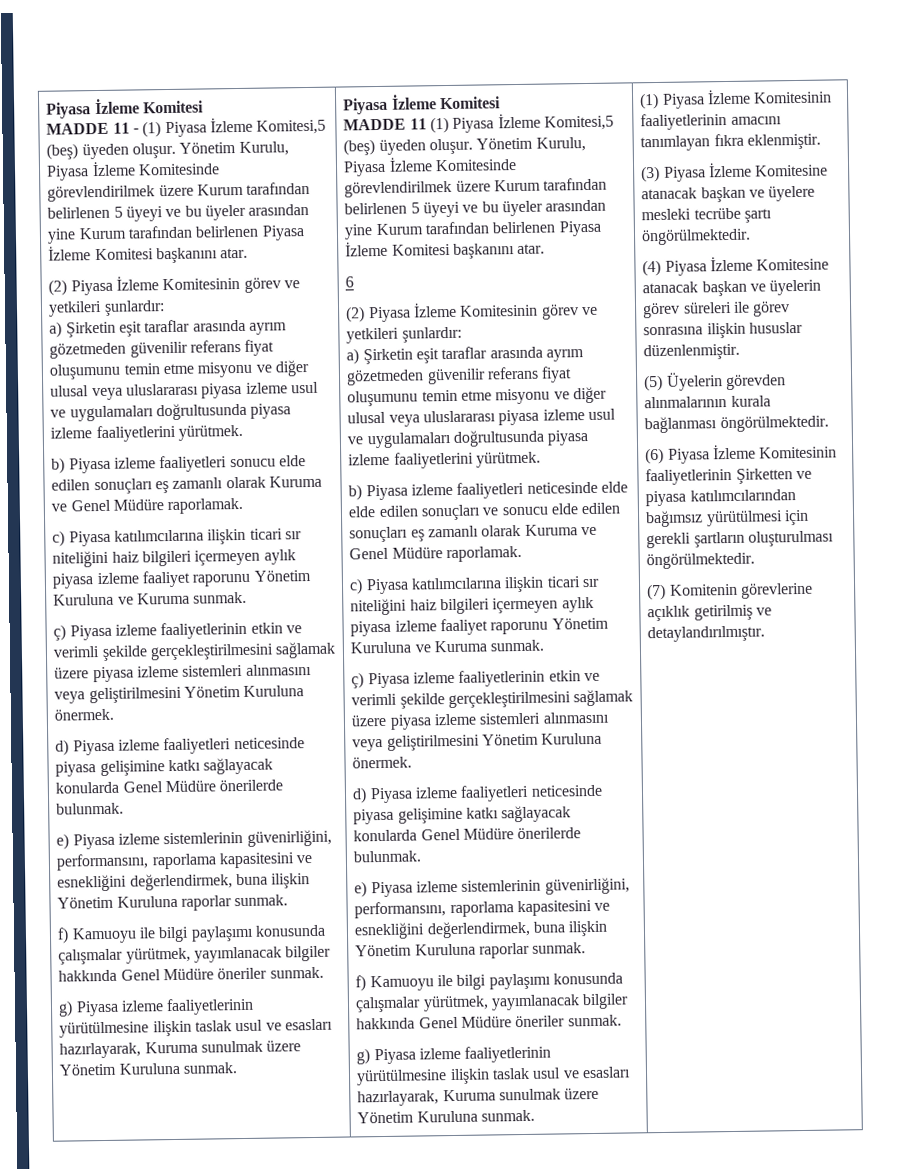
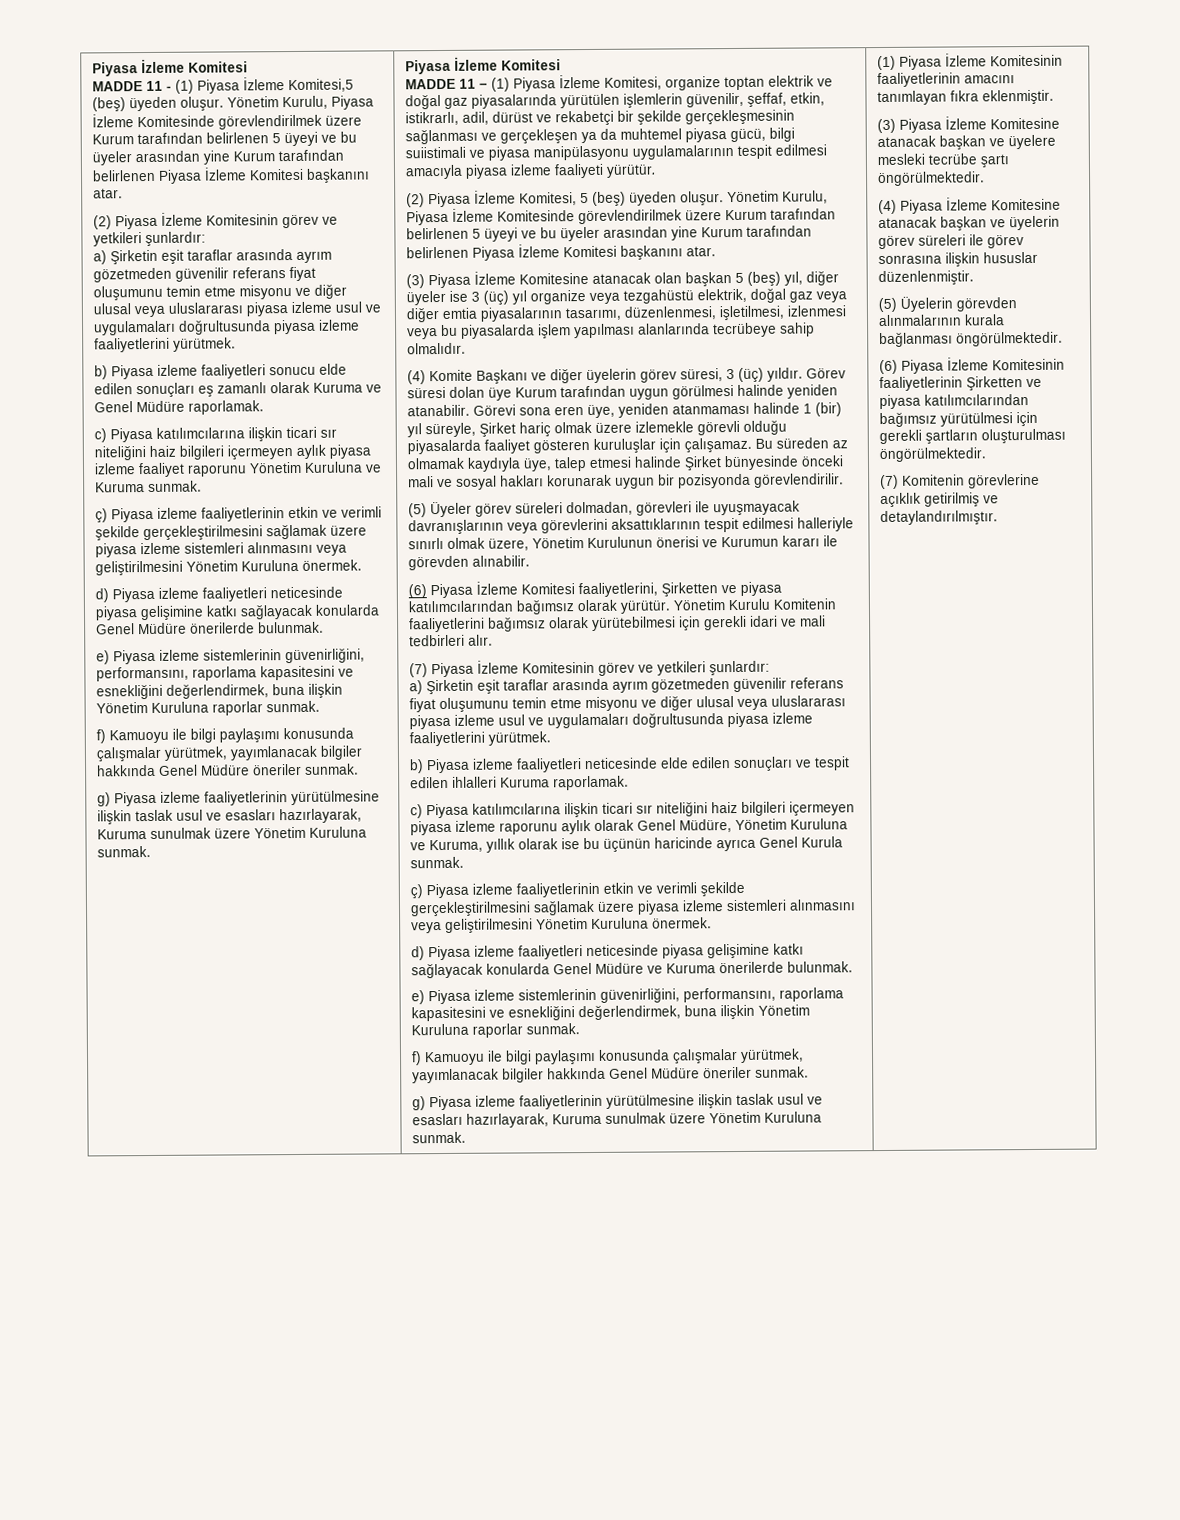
[430,113,614,134] (1) Piyasa İzleme Komitesi,5 -> [478,74,833,92] [404,92,825,110] [404,109,795,126] [404,127,795,145] [404,144,827,161] [404,163,657,180] [405,190,589,208] – (1) Piyasa İzleme Komitesi, organize toptan elektrik ve doğal gaz piyasalarında yürütülen işlemlerin güvenilir, şeffaf, etkin, istikrarlı, adil, dürüst ve rekabetçi bir şekilde gerçekleşmesinin sağlanması ve gerçekleşen ya da muhtemel piyasa gücü, bilgi suiistimali ve piyasa manipülasyonu uygulamalarının tespit edilmesi amacıyla piyasa izleme faaliyeti yürütür. // (2) Piyasa İzleme Komitesi, 5
[345,276,355,288] [346,306,366,323] 6 // (2) -> [405,270,839,289] [405,287,847,306] [405,305,846,323] [406,322,815,340] [406,342,466,355] [406,367,846,385] [406,384,838,401] [406,402,842,419] [406,419,787,438] [406,437,848,455] [406,455,844,472] [407,473,844,490] [407,500,800,518] [407,517,854,535] [407,535,838,551] [407,555,530,571] [407,581,782,599] [407,598,836,615] [408,615,826,633] [408,634,493,647] [408,663,428,678] (3) Piyasa İzleme Komitesine atanacak olan başkan 5 (beş) yıl, diğer üyeler ise 3 (üç) yıl organize veya tezgahüstü elektrik, doğal gaz veya diğer emtia piyasalarının tasarımı, düzenlenmesi, işletilmesi, izlenmesi veya bu piyasalarda işlem yapılması alanlarında tecrübeye sahip olmalıdır. // (4) Komite Başkanı ve diğer üyelerin görev süresi, 3 (üç) yıldır. Görev süresi dolan üye Kurum tarafından uygun görülmesi halinde yeniden atanabilir. Görevi sona eren üye, yeniden atanmaması halinde 1 (bir) yıl süreyle, Şirket hariç olmak üzere izlemekle görevli olduğu piyasalarda faaliyet gösteren kuruluşlar için çalışamaz. Bu süreden az olmamak kaydıyla üye, talep etmesi halinde Şirket bünyesinde önceki mali ve sosyal hakları korunarak uygun bir pozisyonda görevlendirilir. // (5) Üyeler görev süreleri dolmadan, görevleri ile uyuşmayacak davranışlarının veya görevlerini aksattıklarının tespit edilmesi halleriyle sınırlı olmak üzere, Yönetim Kurulunun önerisi ve Kurumun kararı ile görevden alınabilir. // (6) Piyasa İzleme Komitesi faaliyetlerini, Şirketten ve piyasa katılımcılarından bağımsız olarak yürütür. Yönetim Kurulu Komitenin faaliyetlerini bağımsız olarak yürütebilmesi için gerekli idari ve mali tedbirleri alır. // (7)
[348,506,377,518] elde -> (689, 763) none
[501,502,621,516] [349,524,597,543] [349,547,443,560] sonucu elde edilen sonuçları eş zamanlı olarak Kuruma ve Genel Müdüre -> [813,756,850,771] [409,776,550,789] tespit edilen ihlalleri Kuruma
[561,596,594,613] [350,617,609,637] [350,640,488,654] aylık piyasa izleme faaliyet raporunu Yönetim Kuruluna ve Kuruma -> [409,818,848,836] [409,836,843,853] piyasa izleme raporunu aylık olarak Genel Müdüre, Yönetim Kuruluna ve Kuruma, yıllık olarak ise bu üçünün haricinde ayrıca Genel Kurula
(515, 834) none -> [646,963,716,974] ve Kuruma

